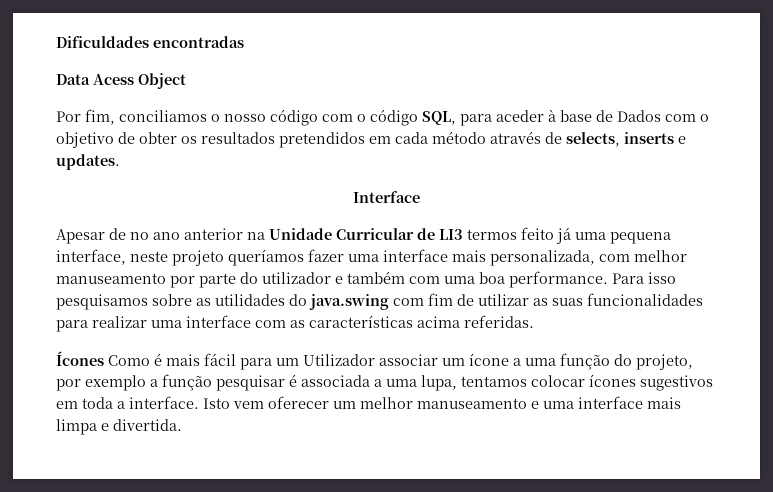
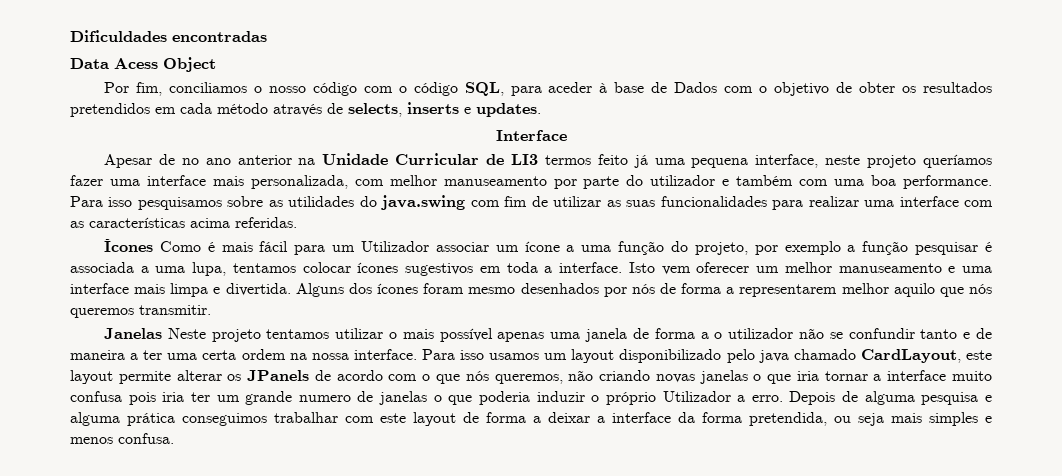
(182, 425) none -> [295,283,992,297] [70,305,211,318] [103,328,993,342] [70,349,992,363] [70,370,992,384] [70,391,992,405] [70,412,992,426] [70,433,174,444] Alguns dos ícones foram mesmo desenhados por nós de forma a representarem melhor aquilo que nós queremos transmitir. // Janelas Neste projeto tentamos utilizar o mais possível apenas uma janela de forma a o utilizador não se confundir tanto e de maneira a ter uma certa ordem na nossa interface. Para isso usamos um layout disponibilizado pelo java chamado CardLayout, este layout permite alterar os JPanels de acordo com o que nós queremos, não criando novas janelas o que iria tornar a interface muito confusa pois iria ter um grande numero de janelas o que poderia induzir o próprio Utilizador a erro. Depois de alguma pesquisa e alguma prática conseguimos trabalhar com este layout de forma a deixar a interface da forma pretendida, ou seja mais simples e menos confusa.

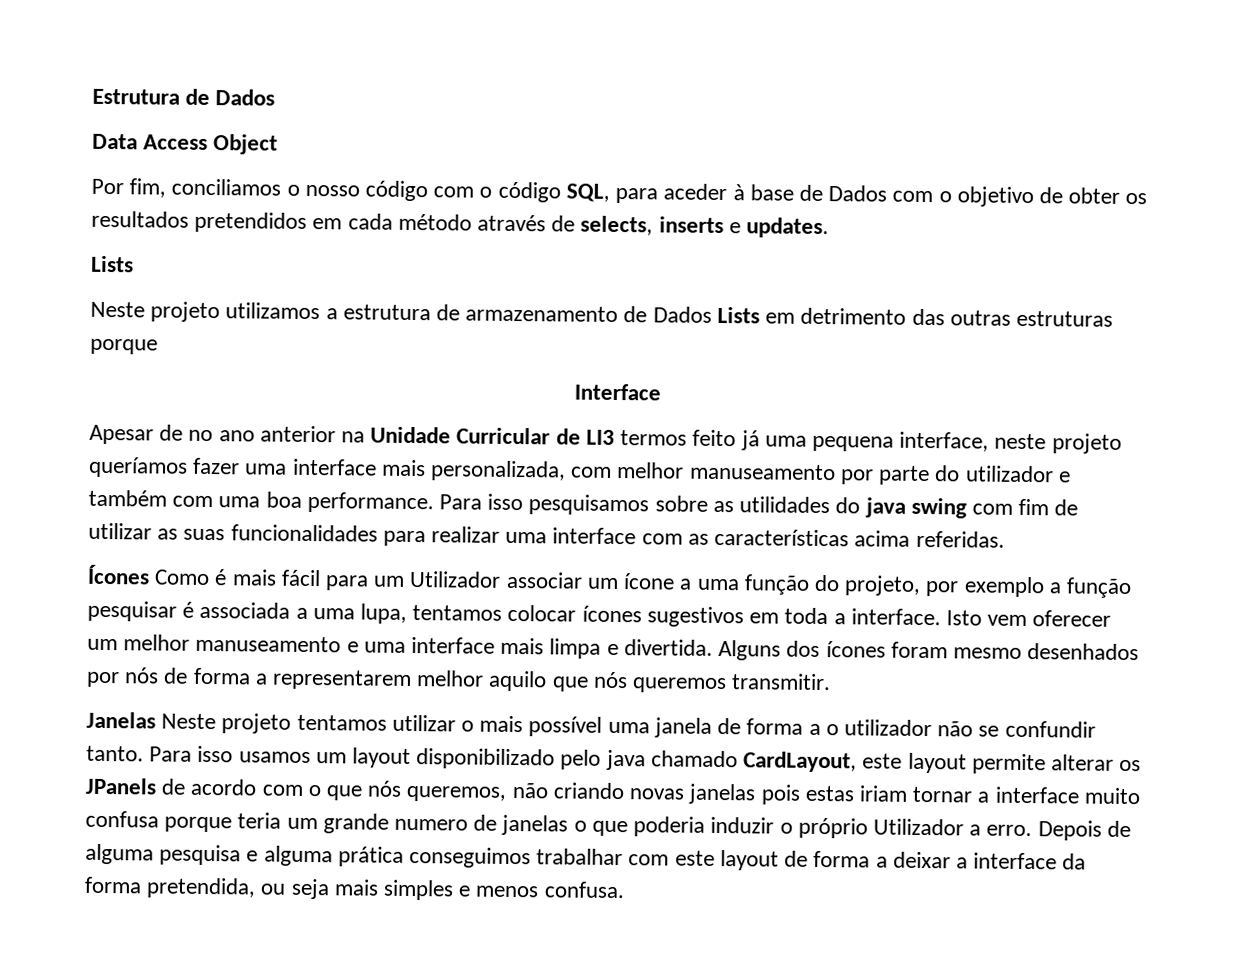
[70,30,267,42] Dificuldades encontradas -> [92,88,276,106] Estrutura de Dados
[114,58,158,69] Acess -> [143,134,209,150] Access
(541, 110) none -> [90,255,134,273] [90,301,1113,327] [90,338,158,355] // Lists // Neste projeto utilizamos a estrutura de armazenamento de Dados Lists em detrimento das outras estruturas porque
[381,195,466,210] java.swing -> [864,497,967,519] java swing
[497,332,545,342] apenas -> (603, 726) none
[920,328,993,339] [70,349,417,360] tanto e de maneira a ter uma certa ordem na nossa interface. -> [86,745,144,762] tanto.
[753,371,819,384] o que iria -> [760,784,908,805] pois estas iriam
[128,392,210,405] pois iria ter -> [164,812,282,833] porque teria

